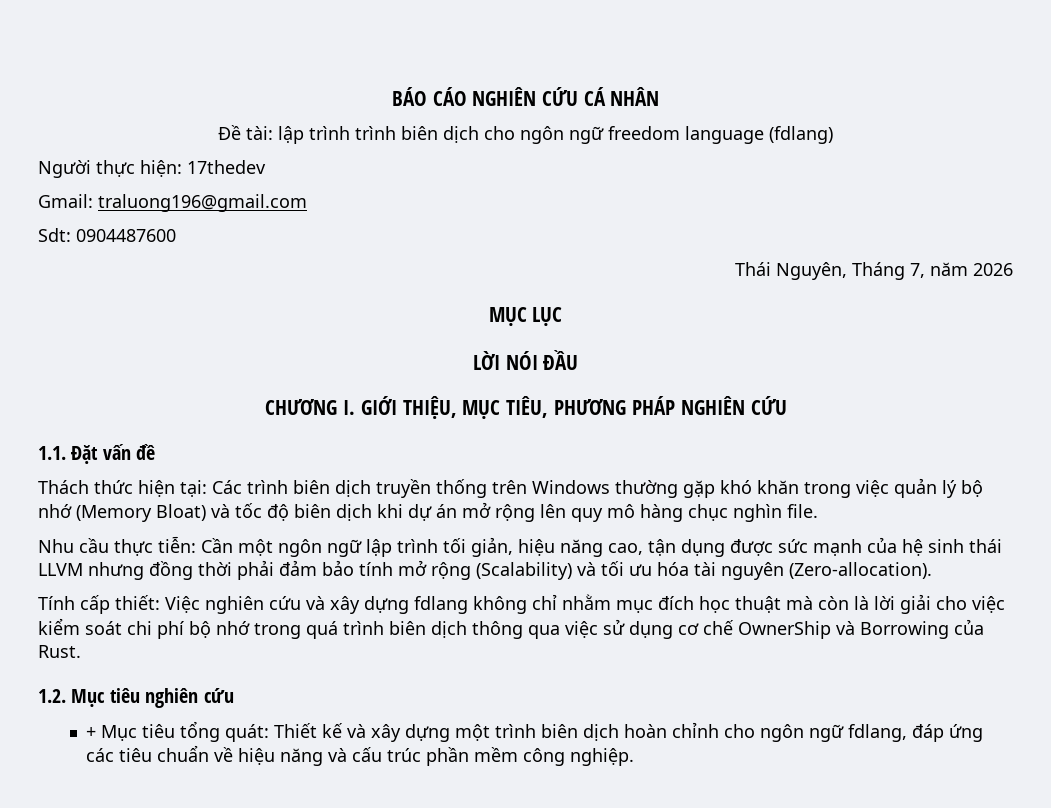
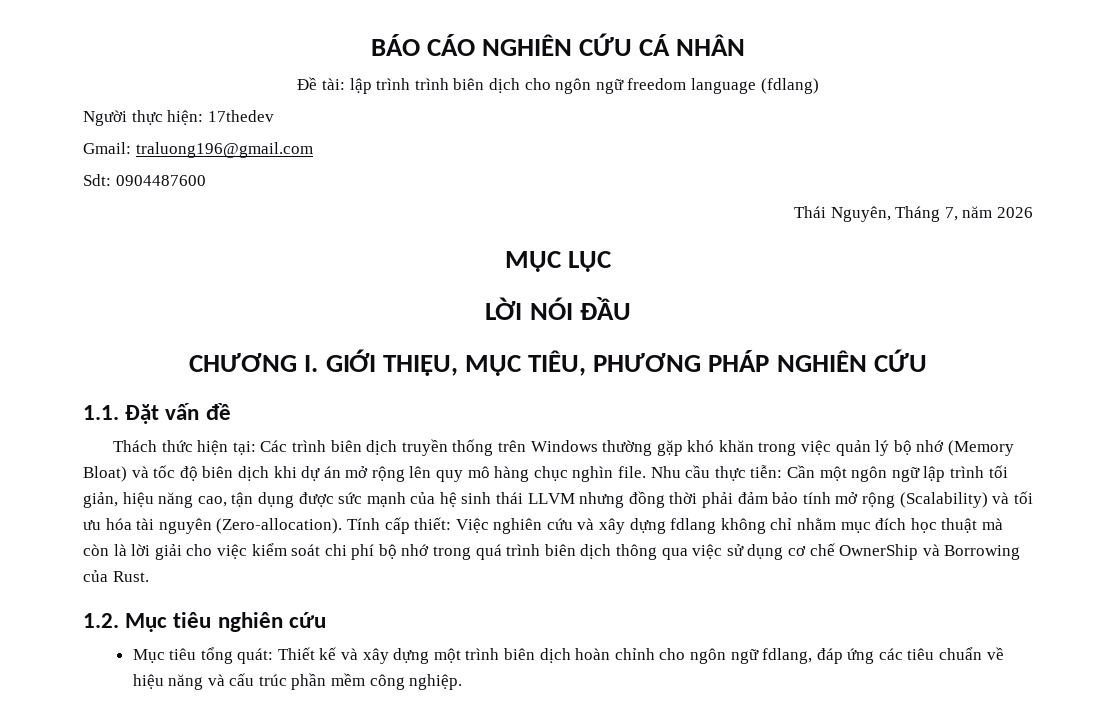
(818, 511) // -> (647, 472) none
(932, 570) // -> (343, 526) none
[86,727,97,738] + -> (326, 620) none

